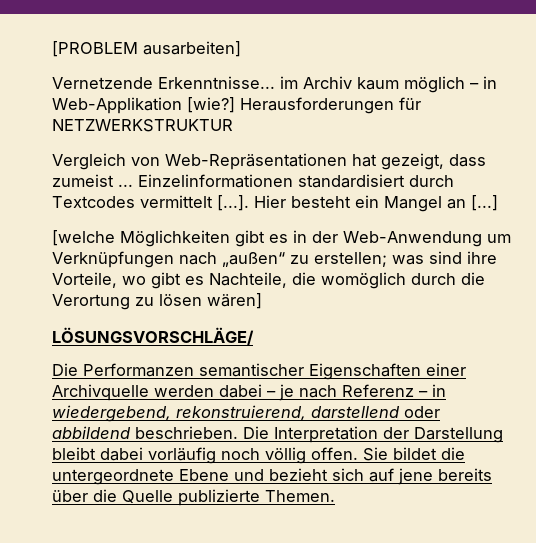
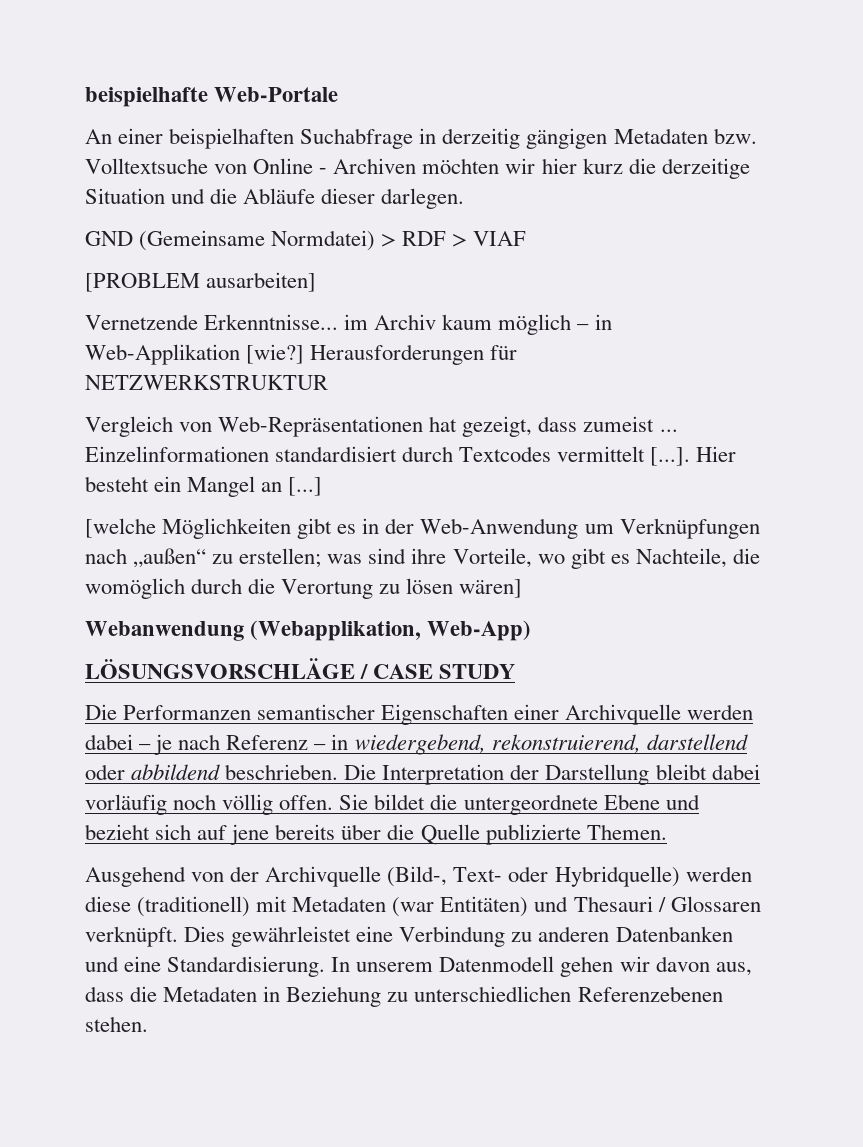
(52, 49) none -> [85,87,339,107] [85,128,757,149] [85,158,750,179] [85,188,465,209] [85,230,527,251] beispielhafte Web-Portale // An einer beispielhaften Suchabfrage in derzeitig gängigen Metadaten bzw. Volltextsuche von Online - Archiven möchten wir hier kurz die derzeitige Situation und die Abläufe dieser darlegen. // GND (Gemeinsame Normdatei) > RDF > VIAF //
[52,327,254,345] LÖSUNGSVORSCHLÄGE/ -> [85,620,532,641] [85,658,516,679] Webanwendung (Webapplikation, Web-App) // LÖSUNGSVORSCHLÄGE / CASE STUDY
(335, 496) none -> [85,866,752,887] [85,896,761,917] [85,926,733,947] [85,956,752,977] [85,986,723,1007] [85,1016,148,1032] // Ausgehend von der Archivquelle (Bild-, Text- oder Hybridquelle) werden diese (traditionell) mit Metadaten (war Entitäten) und Thesauri / Glossaren verknüpft. Dies gewährleistet eine Verbindung zu anderen Datenbanken und eine Standardisierung. In unserem Datenmodell gehen wir davon aus, dass die Metadaten in Beziehung zu unterschiedlichen Referenzebenen stehen.

